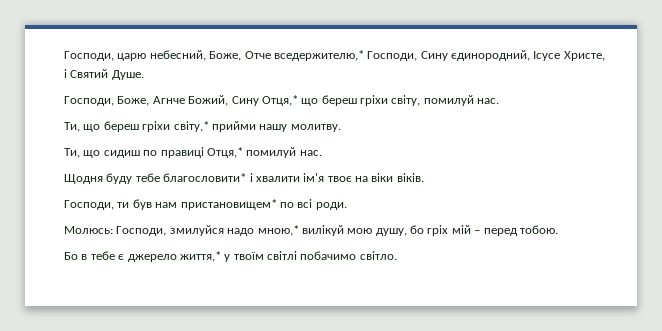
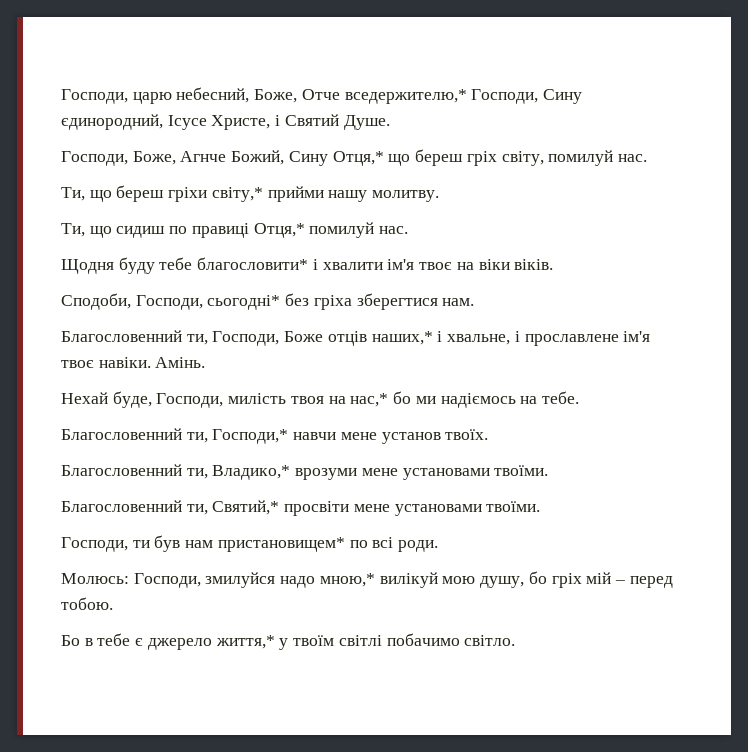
[360,95,388,106] гріхи -> [466,151,497,166] гріх
(424, 177) none -> [61,293,475,310] [61,330,651,346] [61,357,206,368] [61,391,579,408] [61,428,489,444] [61,464,549,480] [61,500,541,516] // Сподоби, Господи, сьогодні* без гріха зберегтися нам. // Благословенний ти, Господи, Боже отців наших,* і хвальне, і прославлене ім'я твоє навіки. Амінь. // Нехай буде, Господи, милість твоя на нас,* бо ми надіємось на тебе. // Благословенний ти, Господи,* навчи мене установ твоїх. // Благословенний ти, Владико,* врозуми мене установами твоїми. // Благословенний ти, Святий,* просвіти мене установами твоїми.

